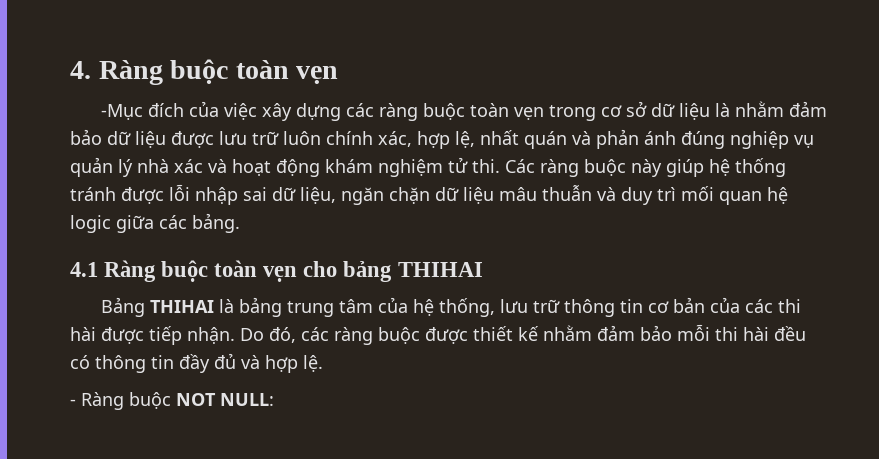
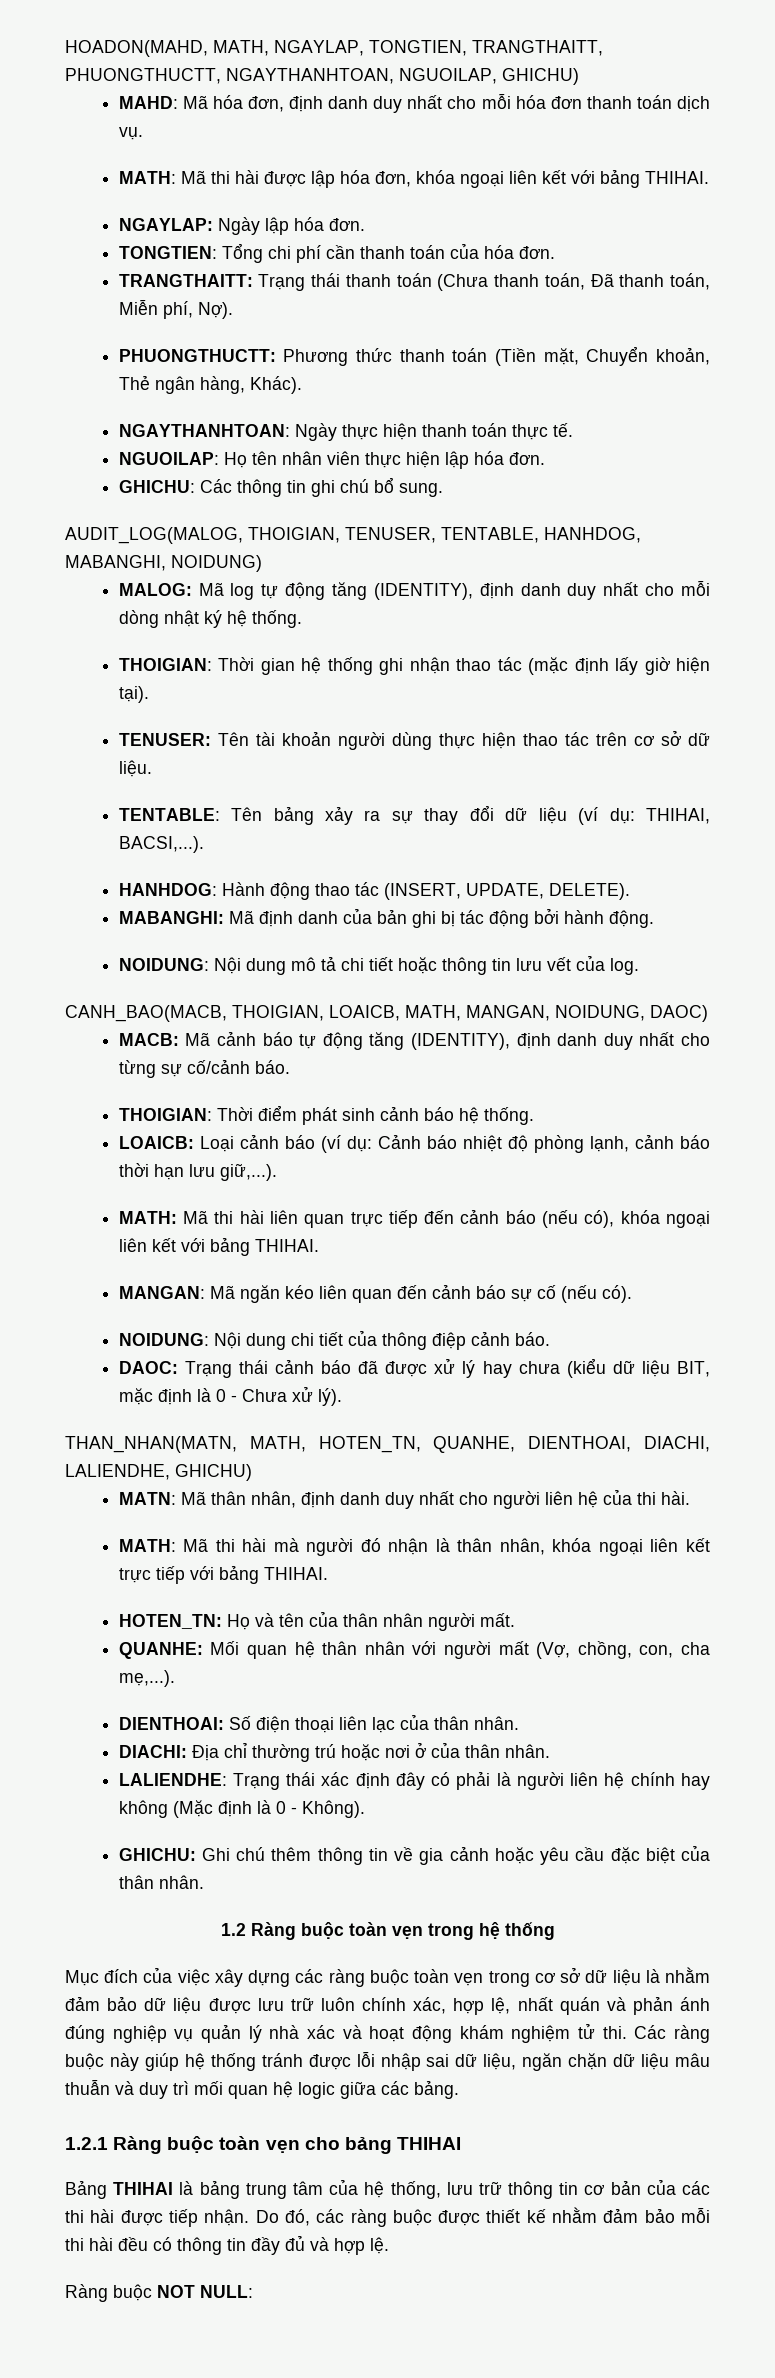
[70,59,339,85] [101,104,144,120] 4. Ràng buộc toàn vẹn // -Mục -> [65,40,603,57] [65,68,579,85] [118,93,711,113] [118,127,143,140] [118,169,709,188] [118,217,365,235] [118,243,555,263] [118,273,710,291] [118,299,233,319] [118,346,710,366] [118,375,302,394] [118,423,573,441] [118,451,545,469] [118,477,443,497] [65,527,641,544] [65,555,262,572] [118,580,710,600] [118,610,302,628] [118,657,711,675] [118,686,149,703] [118,730,710,750] [118,760,152,777] [118,805,710,825] [118,836,204,853] [118,882,630,900] [118,908,654,928] [118,955,639,975] [65,1005,708,1022] [118,1031,710,1050] [118,1059,290,1078] [118,1105,534,1125] [118,1134,710,1153] [118,1163,277,1181] [118,1209,710,1228] [118,1237,319,1256] [118,1284,632,1303] [118,1330,550,1350] [118,1358,711,1378] [118,1386,342,1406] [65,1436,710,1453] [65,1464,252,1481] [118,1489,690,1509] [118,1538,710,1556] [118,1565,328,1584] [118,1611,515,1631] [118,1641,710,1659] [118,1670,175,1687] [118,1714,519,1733] [118,1742,550,1762] [118,1771,710,1790] [118,1800,365,1818] [118,1845,710,1865] [118,1875,204,1889] [220,1922,555,1940] [65,1970,99,1986] HOADON(MAHD, MATH, NGAYLAP, TONGTIEN, TRANGTHAITT, PHUONGTHUCTT, NGAYTHANHTOAN, NGUOILAP, GHICHU) // MAHD: Mã hóa đơn, định danh duy nhất cho mỗi hóa đơn thanh toán dịch vụ. // MATH: Mã thi hài được lập hóa đơn, khóa ngoại liên kết với bảng THIHAI. // NGAYLAP: Ngày lập hóa đơn. // TONGTIEN: Tổng chi phí cần thanh toán của hóa đơn. // TRANGTHAITT: Trạng thái thanh toán (Chưa thanh toán, Đã thanh toán, Miễn phí, Nợ). // PHUONGTHUCTT: Phương thức thanh toán (Tiền mặt, Chuyển khoản, Thẻ ngân hàng, Khác). // NGAYTHANHTOAN: Ngày thực hiện thanh toán thực tế. // NGUOILAP: Họ tên nhân viên thực hiện lập hóa đơn. // GHICHU: Các thông tin ghi chú bổ sung. // AUDIT_LOG(MALOG, THOIGIAN, TENUSER, TENTABLE, HANHDOG, MABANGHI, NOIDUNG) // MALOG: Mã log tự động tăng (IDENTITY), định danh duy nhất cho mỗi dòng nhật ký hệ thống. // THOIGIAN: Thời gian hệ thống ghi nhận thao tác (mặc định lấy giờ hiện tại). // TENUSER: Tên tài khoản người dùng thực hiện thao tác trên cơ sở dữ liệu. // TENTABLE: Tên bảng xảy ra sự thay đổi dữ liệu (ví dụ: THIHAI, BACSI,...). // HANHDOG: Hành động thao tác (INSERT, UPDATE, DELETE). // MABANGHI: Mã định danh của bản ghi bị tác động bởi hành động. // NOIDUNG: Nội dung mô tả chi tiết hoặc thông tin lưu vết của log. // CANH_BAO(MACB, THOIGIAN, LOAICB, MATH, MANGAN, NOIDUNG, DAOC) // MACB: Mã cảnh báo tự động tăng (IDENTITY), định danh duy nhất cho từng sự cố/cảnh báo. // THOIGIAN: Thời điểm phát sinh cảnh báo hệ thống. // LOAICB: Loại cảnh báo (ví dụ: Cảnh báo nhiệt độ phòng lạnh, cảnh báo thời hạn lưu giữ,...). // MATH: Mã thi hài liên quan trực tiếp đến cảnh báo (nếu có), khóa ngoại liên kết với bảng THIHAI. // MANGAN: Mã ngăn kéo liên quan đến cảnh báo sự cố (nếu có). // NOIDUNG: Nội dung chi tiết của thông điệp cảnh báo. // DAOC: Trạng thái cảnh báo đã được xử lý hay chưa (kiểu dữ liệu BIT, mặc định là 0 - Chưa xử lý). // THAN_NHAN(MATN, MATH, HOTEN_TN, QUANHE, DIENTHOAI, DIACHI, LALIENDHE, GHICHU) // MATN: Mã thân nhân, định danh duy nhất cho người liên hệ của thi hài. // MATH: Mã thi hài mà người đó nhận là thân nhân, khóa ngoại liên kết trực tiếp với bảng THIHAI. // HOTEN_TN: Họ và tên của thân nhân người mất. // QUANHE: Mối quan hệ thân nhân với người mất (Vợ, chồng, con, cha mẹ,...). // DIENTHOAI: Số điện thoại liên lạc của thân nhân. // DIACHI: Địa chỉ thường trú hoặc nơi ở của thân nhân. // LALIENDHE: Trạng thái xác định đây có phải là người liên hệ chính hay không (Mặc định là 0 - Không). // GHICHU: Ghi chú thêm thông tin về gia cảnh hoặc yêu cầu đặc biệt của thân nhân. // 1.2 Ràng buộc toàn vẹn trong hệ thống // Mục
[70,262,98,277] 4.1 -> [65,2137,108,2150] 1.2.1
[70,399,76,406] - -> (389, 2245) none

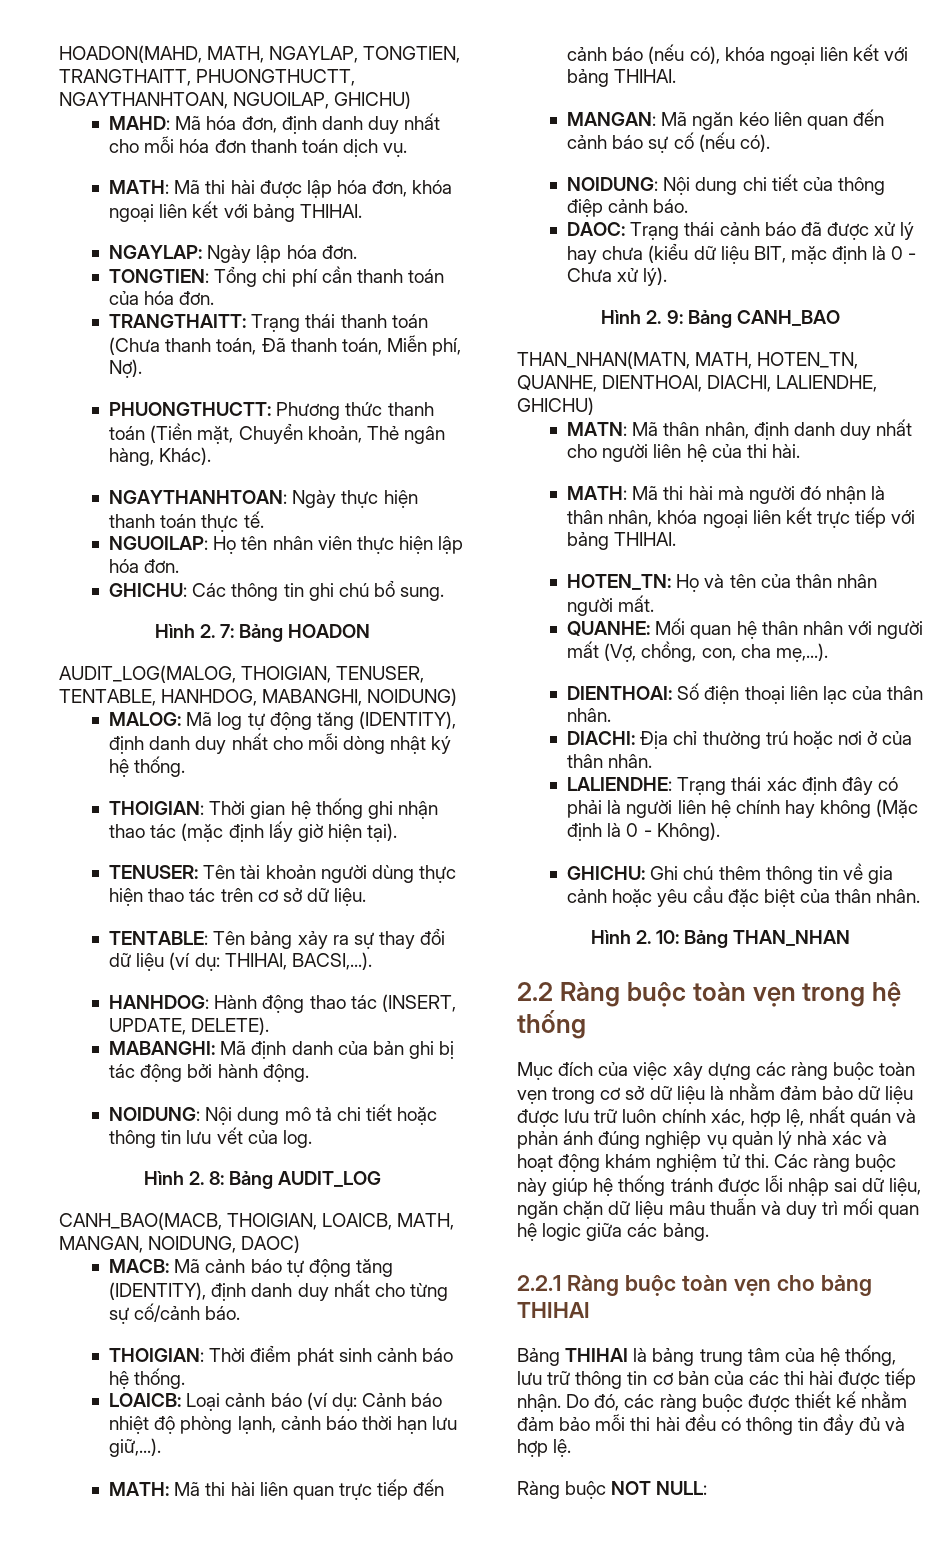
(443, 490) none -> [154,624,371,642] // Hình 2. 7: Bảng HOADON
(639, 966) none -> [143,1171,382,1189] // Hình 2. 8: Bảng AUDIT_LOG
(342, 1397) none -> [601,310,840,328] // Hình 2. 9: Bảng CANH_BAO
[220,1923,246,1936] 1.2 -> [590,930,851,948] [517,982,553,1001] Hình 2. 10: Bảng THAN_NHAN // 2.2
[65,2137,108,2150] 1.2.1 -> [517,1275,561,1291] 2.2.1

